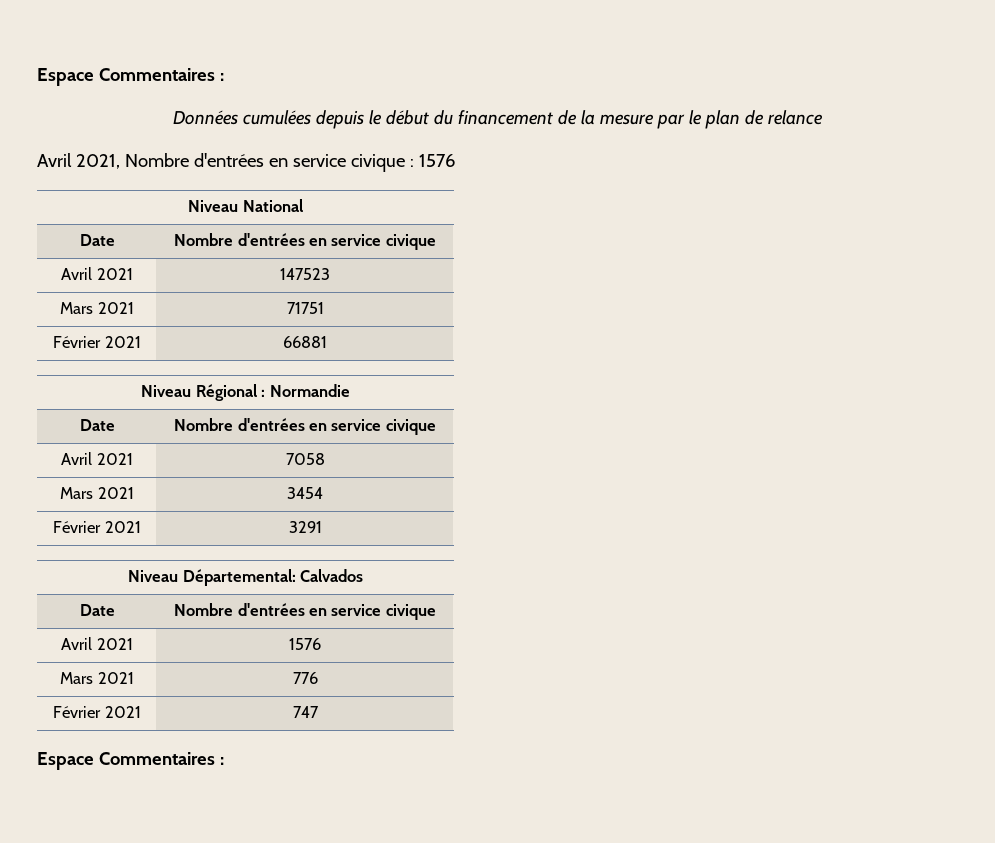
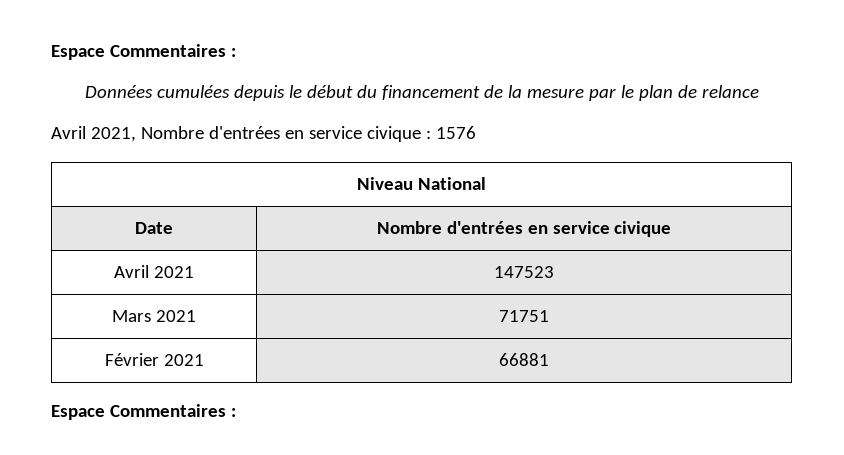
[141,384,350,401] [79,419,115,431] [174,418,436,435] [61,452,133,465] [285,453,325,465] [60,487,134,499] [287,487,323,499] [53,521,141,533] [288,521,322,533] [128,569,363,586] [79,604,115,616] [174,603,436,620] [61,637,133,650] [289,638,321,650] [60,672,134,684] [292,672,318,684] [53,706,141,718] [292,706,319,718] // Niveau Régional : Normandie // Date | Nombre d'entrées en service civique // Avril 2021 | 7058 // Mars 2021 | 3454 // Février 2021 | 3291 // Niveau Départemental: Calvados // Date | Nombre d'entrées en service civique // Avril 2021 | 1576 // Mars 2021 | 776 // Février 2021 | 747 -> (549, 359) none

